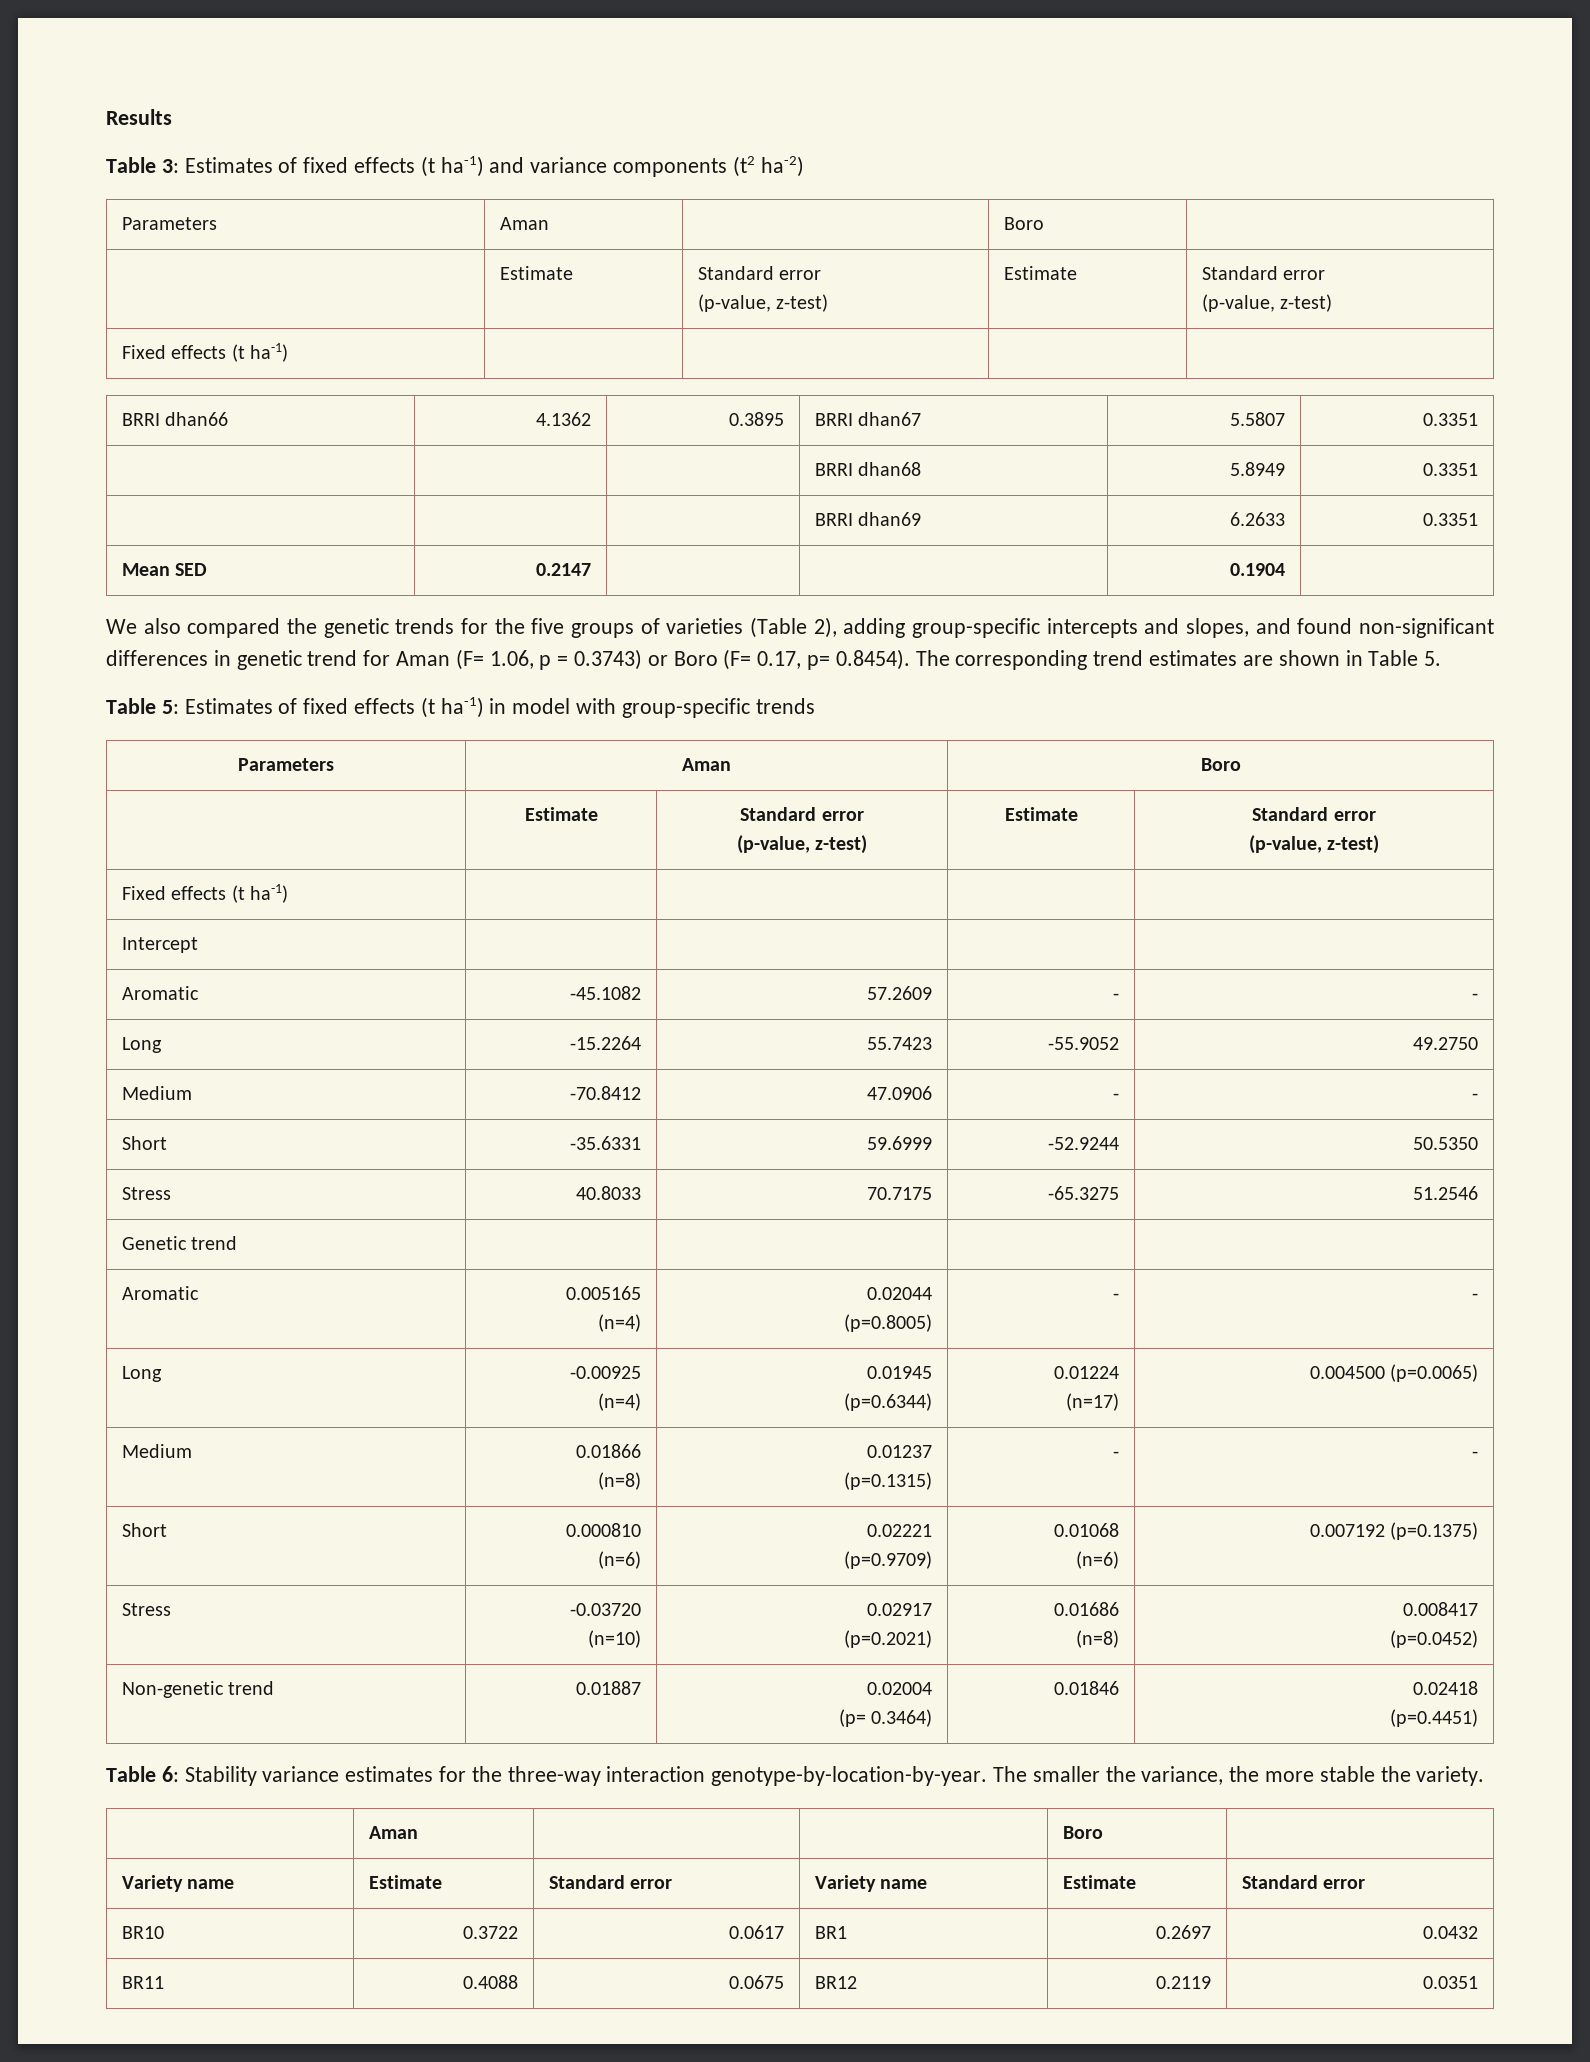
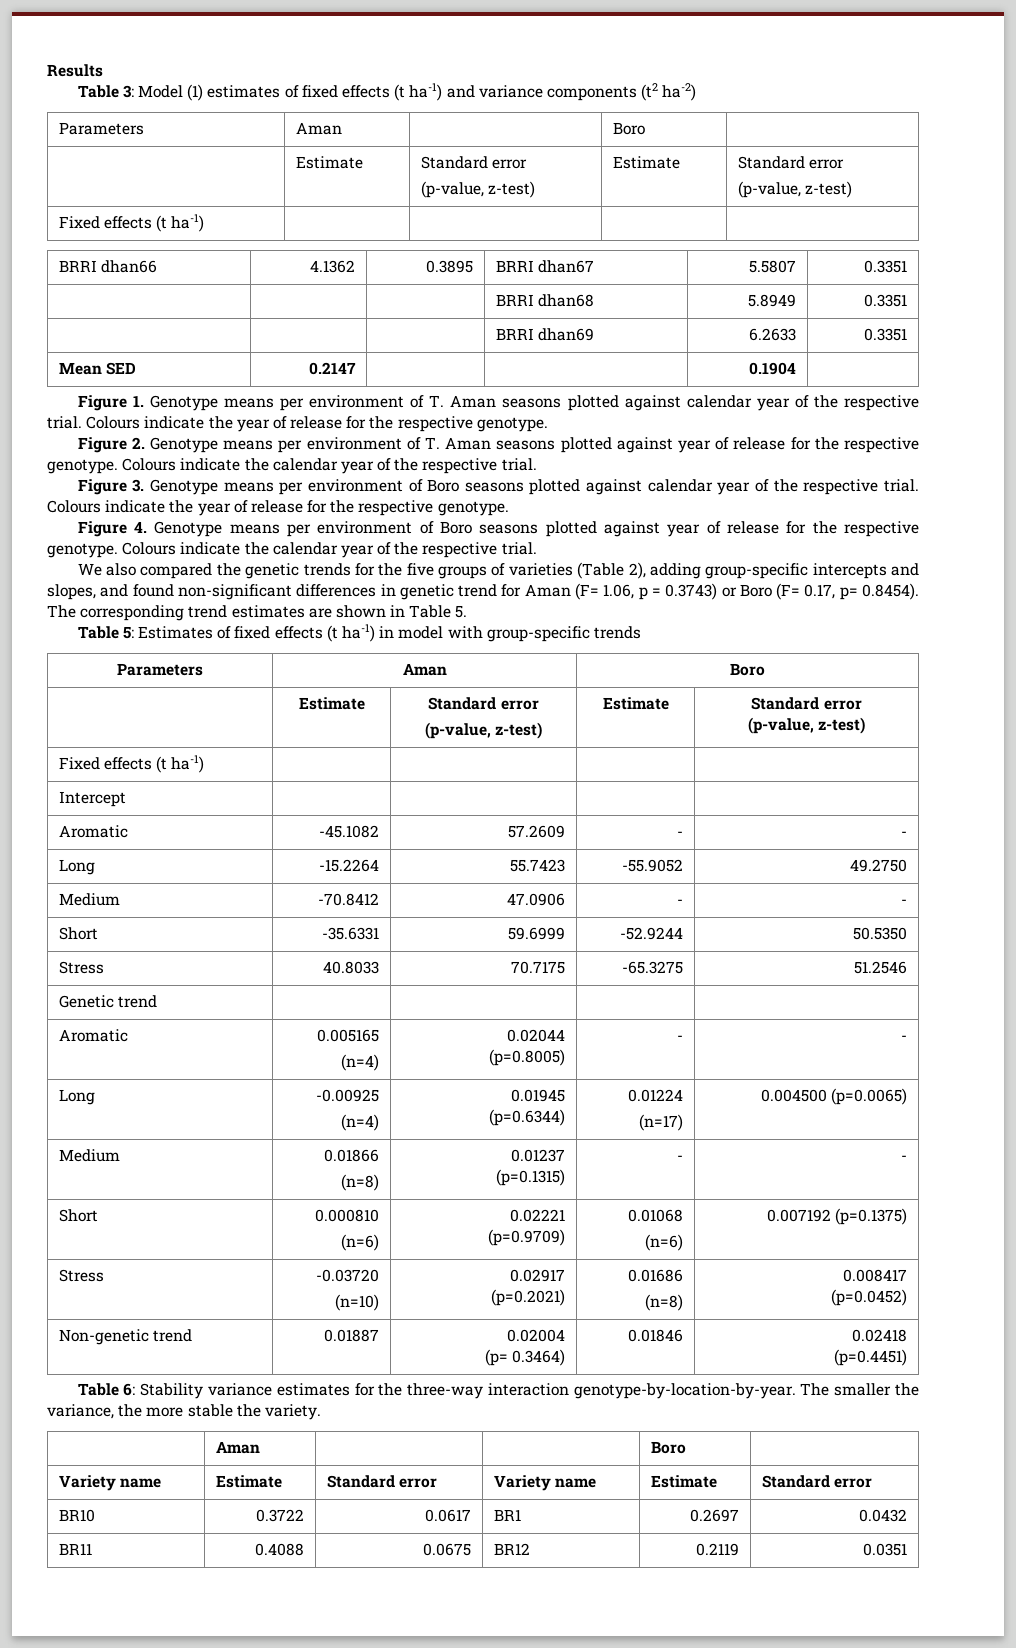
[184,157,273,173] Estimates -> [138,84,281,101] Model (1) estimates
(1285, 569) none -> [77,395,919,411] [47,416,548,432] [77,437,919,453] [47,458,537,474] [77,479,919,495] [47,500,509,516] [77,521,919,537] [47,542,537,558] // Figure 1. Genotype means per environment of T. Aman seasons plotted against calendar year of the respective trial. Colours indicate the year of release for the respective genotype. // Figure 2. Genotype means per environment of T. Aman seasons plotted against year of release for the respective genotype. Colours indicate the calendar year of the respective trial. // Figure 3. Genotype means per environment of Boro seasons plotted against calendar year of the respective trial. Colours indicate the year of release for the respective genotype. // Figure 4. Genotype means per environment of Boro seasons plotted against year of release for the respective genotype. Colours indicate the calendar year of the respective trial.

